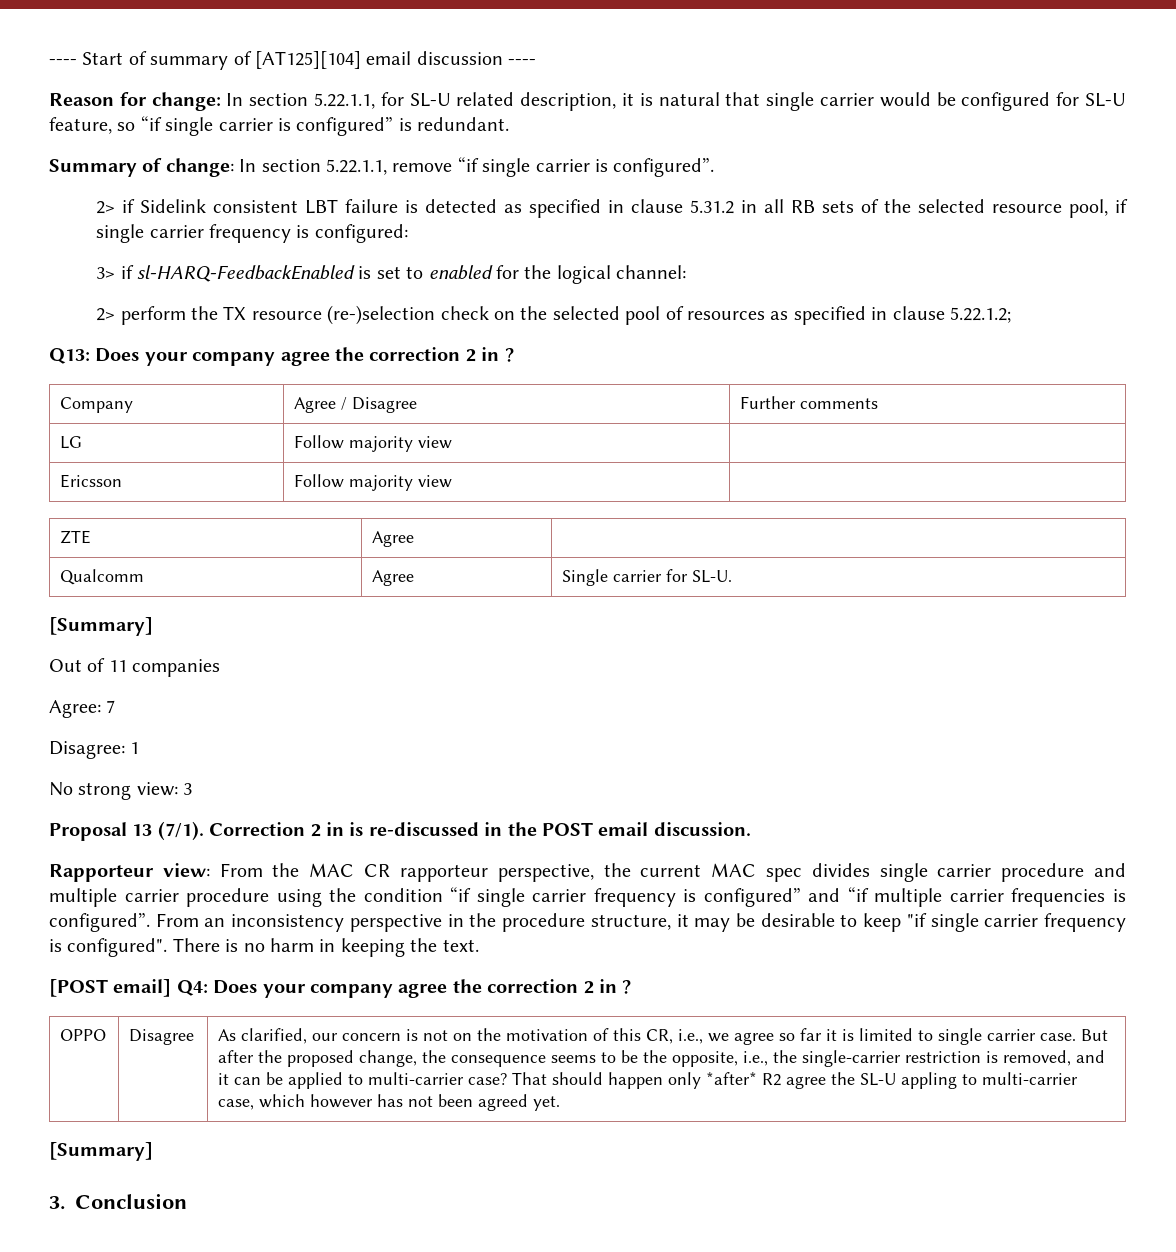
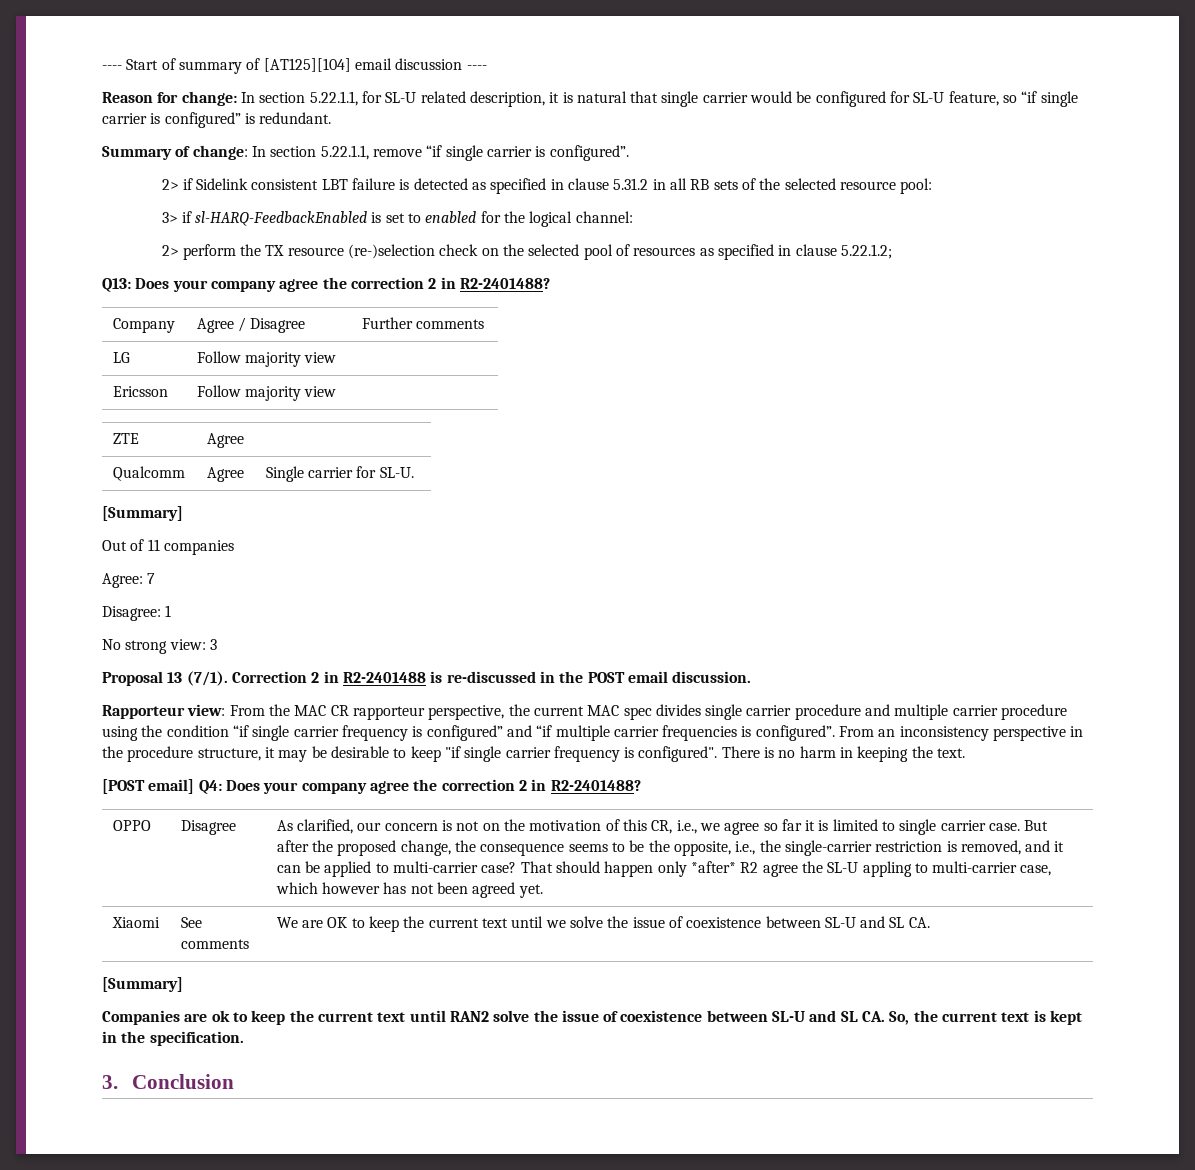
[1069,199,1128,218] [96,224,408,243] pool, if single carrier frequency is configured: -> [900,178,933,194] pool:
[504,348,514,362] ? -> [459,278,550,289] R2-2401488?
(344, 829) none -> [342,672,426,683] R2-2401488
[622,980,632,994] ? -> [550,780,641,791] R2-2401488?
[49,1142,153,1161] // [Summary] -> [111,917,160,928] [180,917,202,928] [180,939,249,949] [276,916,930,932] [102,977,183,992] [102,1010,1083,1025] [102,1031,244,1046] // Xiaomi | See comments | We are OK to keep the current text until we solve the issue of coexistence between SL-U and SL CA. // [Summary] // Companies are ok to keep the current text until RAN2 solve the issue of coexistence between SL-U and SL CA. So, the current text is kept in the specification.

